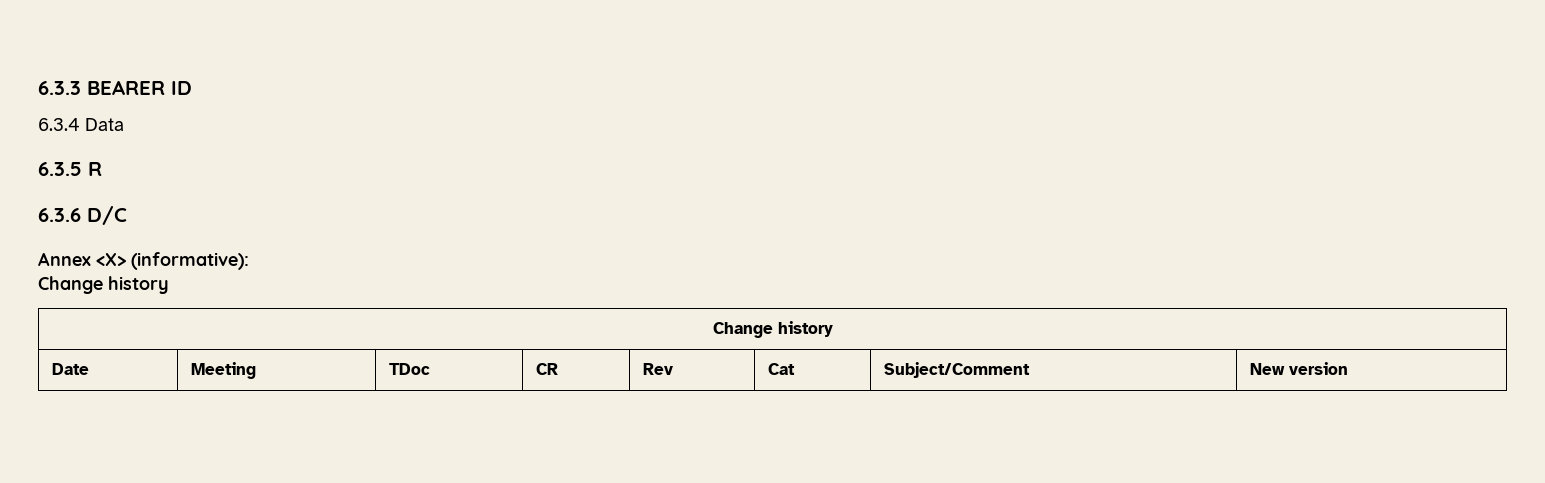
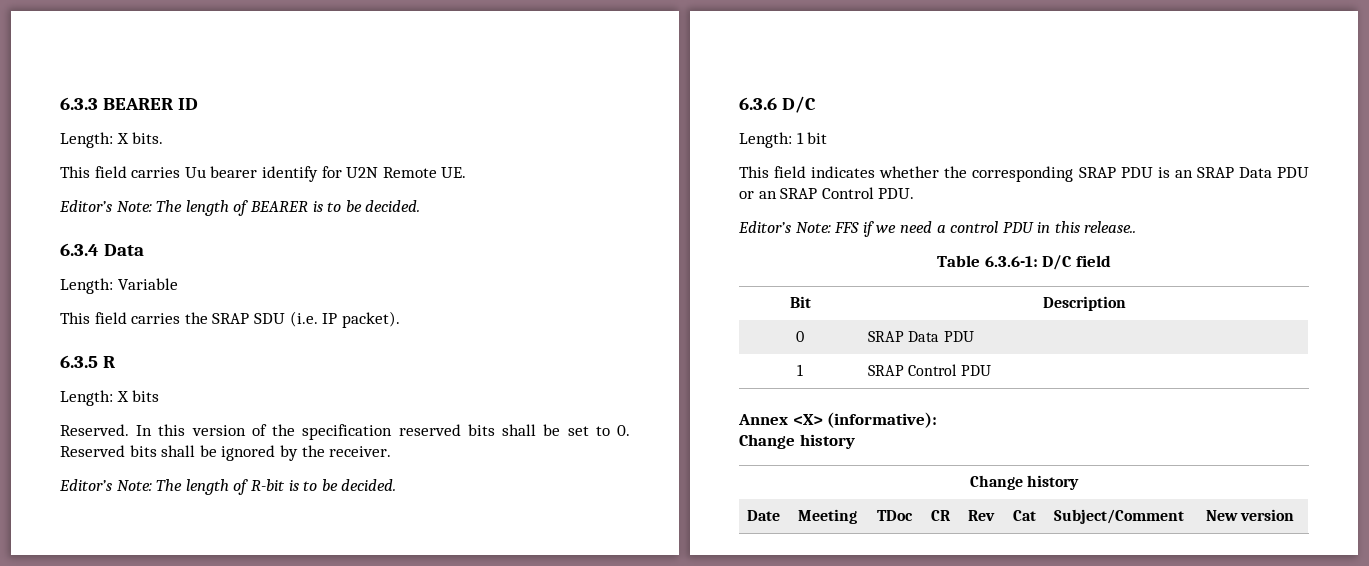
[38,118,125,131] [38,162,102,176] [38,206,127,225] 6.3.4 Data // 6.3.5 R // 6.3.6 D/C -> [60,132,164,148] [60,166,467,182] [59,200,421,216] [60,243,145,256] [60,278,178,294] [60,311,400,328] [60,355,116,368] [60,390,160,406] [60,424,630,440] [60,445,392,461] [59,479,397,495] [739,96,817,113] [739,132,828,148] [739,166,1309,182] [739,187,915,199] [738,221,1137,237] [937,255,1111,270] [789,296,811,308] [1043,296,1126,311] [796,331,804,342] [868,331,974,342] [797,364,803,376] [868,364,991,376] Length: X bits. // This field carries Uu bearer identify for U2N Remote UE. // Editor’s Note: The length of BEARER is to be decided. // 6.3.4 Data // Length: Variable // This field carries the SRAP SDU (i.e. IP packet). // 6.3.5 R // Length: X bits // Reserved. In this version of the specification reserved bits shall be set to 0. Reserved bits shall be ignored by the receiver. // Editor’s Note: The length of R-bit is to be decided. // 6.3.6 D/C // Length: 1 bit // This field indicates whether the corresponding SRAP PDU is an SRAP Data PDU or an SRAP Control PDU. // Editor’s Note: FFS if we need a control PDU in this release.. // Table 6.3.6-1: D/C field // Bit | Description // 0 | SRAP Data PDU // 1 | SRAP Control PDU

